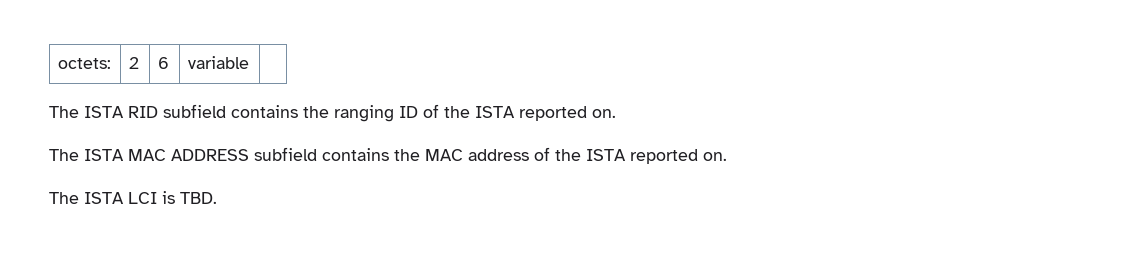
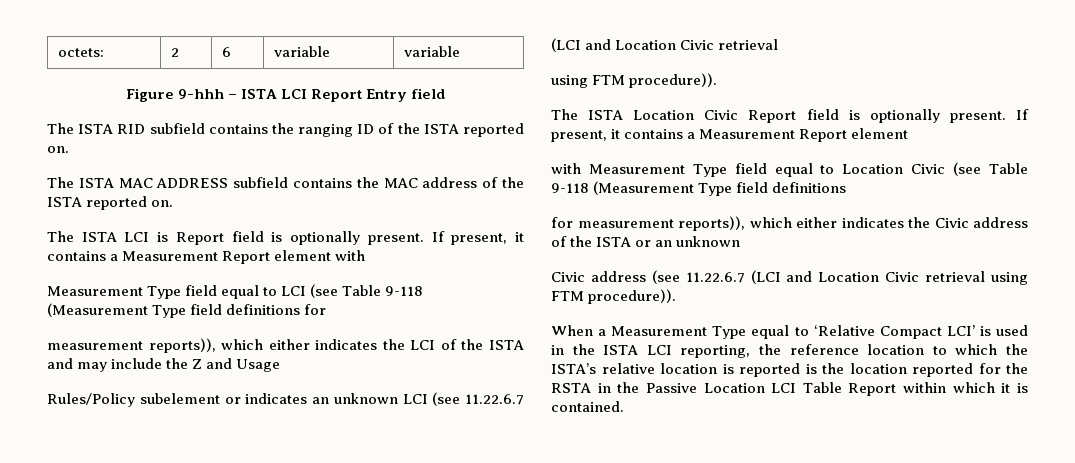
(249, 62) none -> [403,46,460,57] [125,88,446,102] variable // Figure 9-hhh – ISTA LCI Report Entry field
[180,192,217,204] TBD. -> [175,231,524,245] [47,250,366,264] [47,284,424,299] [47,303,327,318] [47,338,524,353] [47,358,281,372] [47,392,524,407] [551,38,779,52] [551,73,718,88] [551,109,1029,123] [551,128,909,142] [551,162,1029,177] [551,181,847,196] [551,216,1028,231] [551,236,741,247] [551,270,1028,285] [551,289,677,304] [551,325,1028,339] [551,344,1028,358] [551,363,1028,377] [551,382,1028,396] [551,401,624,412] Report field is optionally present. If present, it contains a Measurement Report element with // Measurement Type field equal to LCI (see Table 9-118 (Measurement Type field definitions for // measurement reports)), which either indicates the LCI of the ISTA and may include the Z and Usage // Rules/Policy subelement or indicates an unknown LCI (see 11.22.6.7 (LCI and Location Civic retrieval // using FTM procedure)). // The ISTA Location Civic Report field is optionally present. If present, it contains a Measurement Report element // with Measurement Type field equal to Location Civic (see Table 9-118 (Measurement Type field definitions // for measurement reports)), which either indicates the Civic address of the ISTA or an unknown // Civic address (see 11.22.6.7 (LCI and Location Civic retrieval using FTM procedure)). // When a Measurement Type equal to ‘Relative Compact LCI’ is used in the ISTA LCI reporting, the reference location to which the ISTA’s relative location is reported is the location reported for the RSTA in the Passive Location LCI Table Report within which it is contained.

